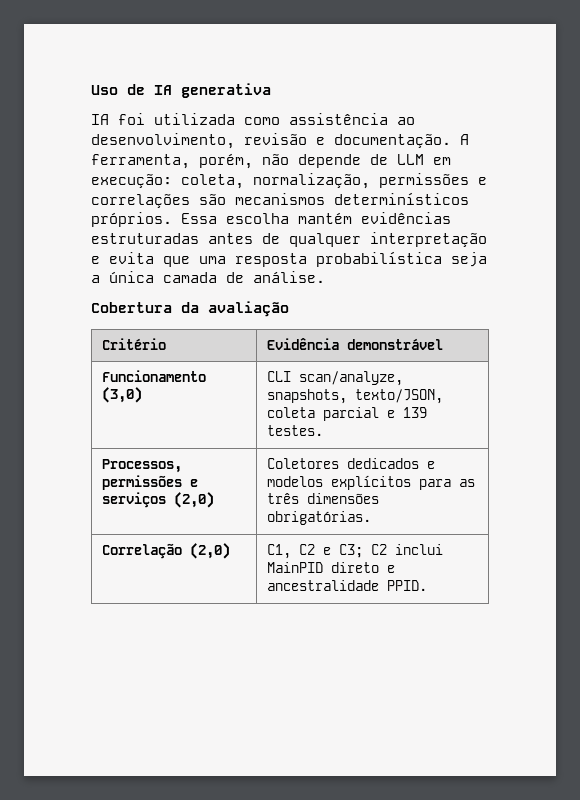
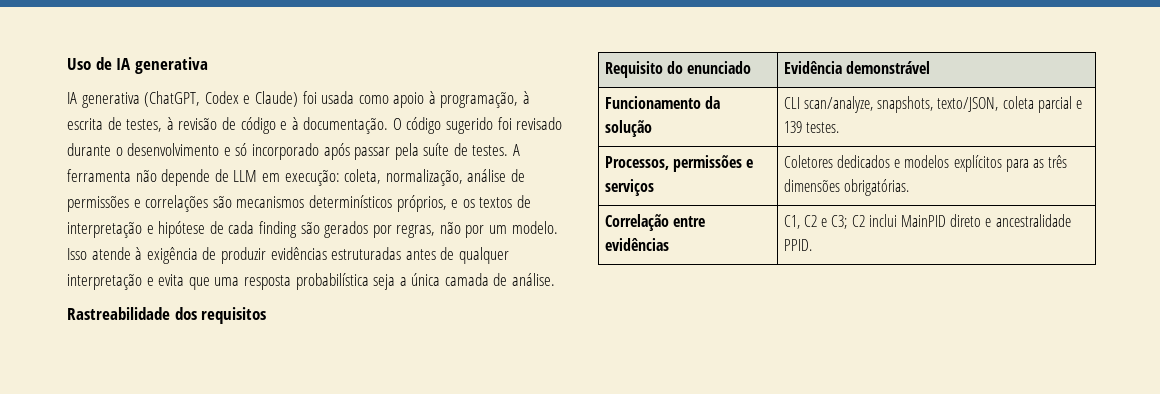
[118,113,415,125] [91,133,469,149] [91,153,253,169] foi utilizada como assistência ao desenvolvimento, revisão e documentação. A ferramenta, porém, -> [81,91,531,108] [67,117,563,134] [67,143,521,160] [67,169,131,182] generativa (ChatGPT, Codex e Claude) foi usada como apoio à programação, à escrita de testes, à revisão de código e à documentação. O código sugerido foi revisado durante o desenvolvimento e só incorporado após passar pela suíte de testes. A ferramenta
(370, 181) none -> [467,169,525,182] análise de
[91,212,352,227] próprios. Essa escolha mantém -> [396,195,531,212] [67,221,558,238] [67,247,266,264] próprios, e os textos de interpretação e hipótese de cada finding são gerados por regras, não por um modelo. Isso atende à exigência de produzir
[91,301,289,317] [102,338,167,350] Cobertura da avaliação // Critério -> [67,307,267,324] [604,61,752,78] Rastreabilidade dos requisitos // Requisito do enunciado
[102,387,143,403] (3,0) -> [705,96,721,109] [604,120,652,137] da solução
[174,492,215,508] (2,0) -> (654, 187) none
[190,543,231,559] (2,0) -> [673,216,706,227] [604,238,669,251] entre evidências

